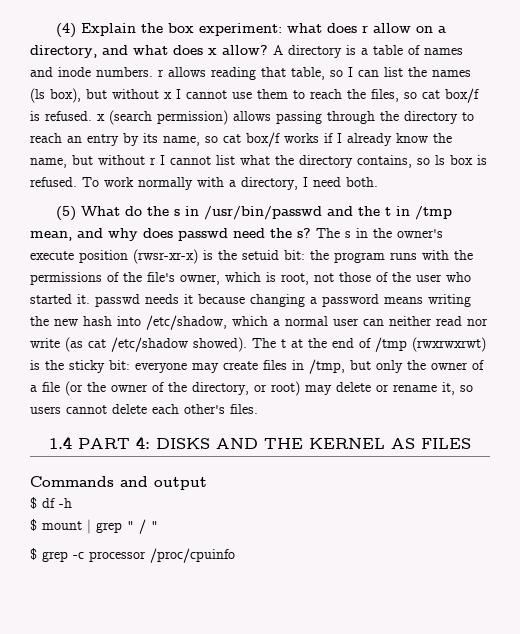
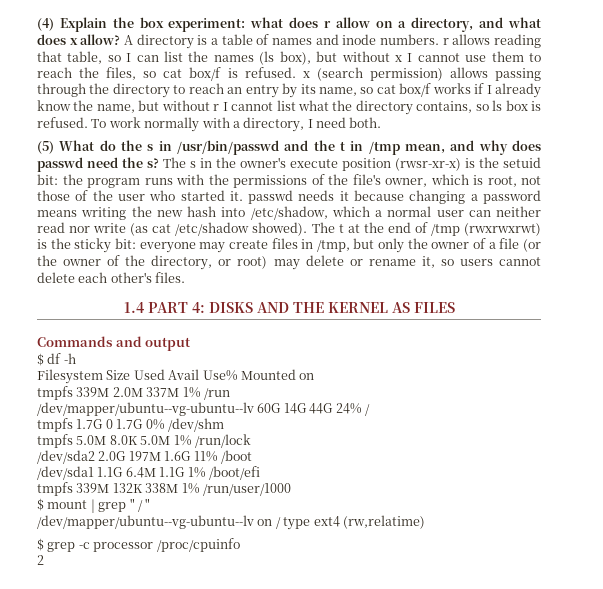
(72, 503) none -> [37,369,315,384] [37,386,230,400] [37,402,370,416] [37,418,224,432] [37,434,251,448] [37,450,252,464] [37,466,260,480] [37,482,291,496] // Filesystem Size Used Avail Use% Mounted on // tmpfs 339M 2.0M 337M 1% /run // /dev/mapper/ubuntu--vg-ubuntu--lv 60G 14G 44G 24% / // tmpfs 1.7G 0 1.7G 0% /dev/shm // tmpfs 5.0M 8.0K 5.0M 1% /run/lock // /dev/sda2 2.0G 197M 1.6G 11% /boot // /dev/sda1 1.1G 6.4M 1.1G 1% /boot/efi // tmpfs 339M 132K 338M 1% /run/user/1000
(158, 525) none -> [37,515,425,530] // /dev/mapper/ubuntu--vg-ubuntu--lv on / type ext4 (rw,relatime)
(235, 555) none -> [37,555,44,565] // 2

